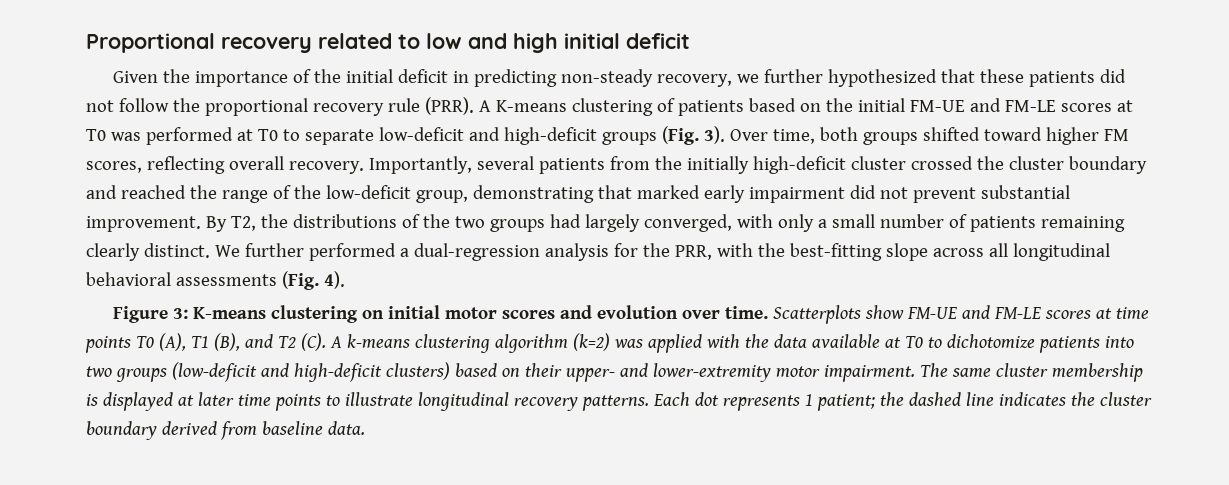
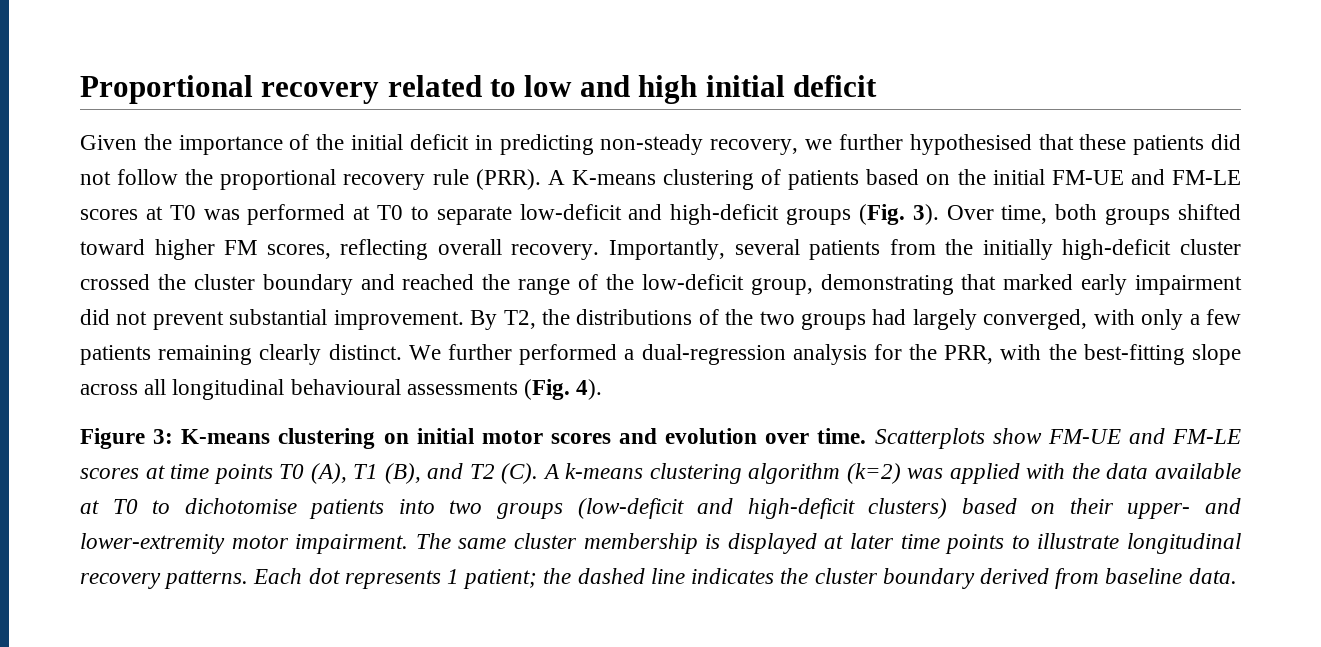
[827,69,937,87] hypothesized -> [909,134,1032,155] hypothesised
[831,214,967,228] small number of -> [1206,309,1242,325] few
[86,272,171,286] behavioral -> [290,379,401,395] behavioural
[946,334,1035,348] dichotomize -> [184,498,297,514] dichotomise

